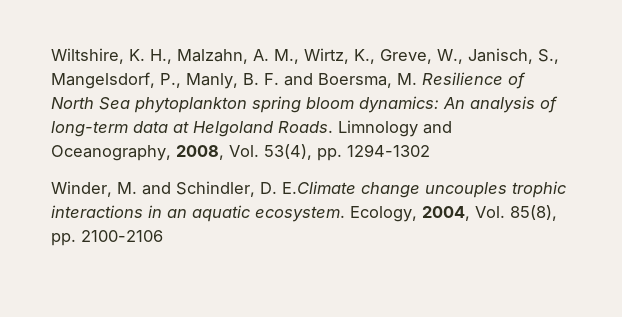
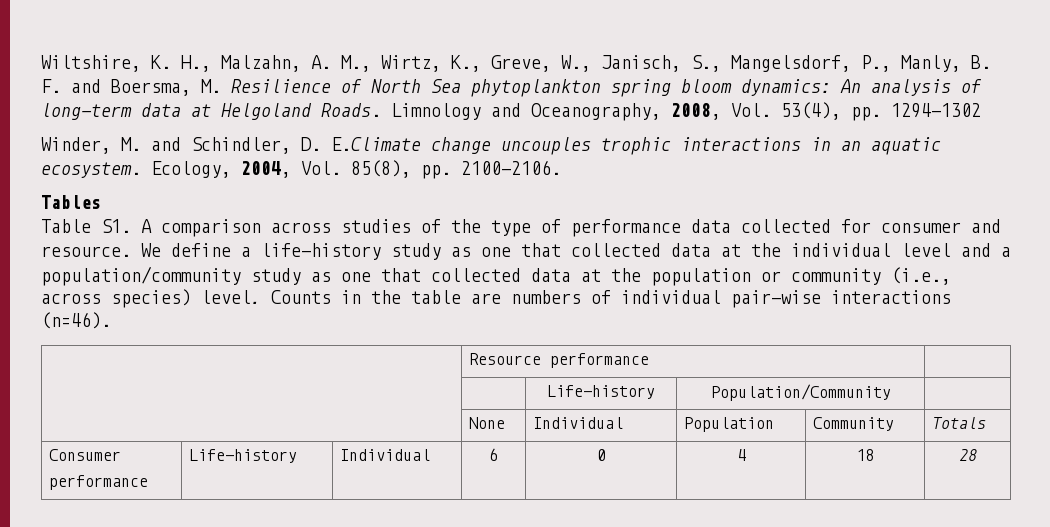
[81,230,163,242] 2100-2106 -> [461,160,561,175] [41,195,101,209] [41,219,1001,237] [41,243,1011,260] [41,266,951,286] [41,289,951,308] [41,312,111,329] [469,353,650,368] [547,385,655,399] [710,384,891,401] [469,417,506,429] [533,417,624,429] [684,417,775,432] [813,417,895,431] [932,417,987,429] [49,449,122,461] [49,475,149,490] [189,449,298,463] [340,449,431,461] [489,448,498,461] [596,449,606,461] [736,449,746,461] [856,449,874,461] [958,449,977,461] 2100-2106. // Tables // Table S1. A comparison across studies of the type of performance data collected for consumer and resource. We define a life-history study as one that collected data at the individual level and a population/community study as one that collected data at the population or community (i.e., across species) level. Counts in the table are numbers of individual pair-wise interactions (n=46). // | Resource performance | // | | Life-history | Population/Community | // | None | Individual | Population | Community | Totals // Consumer // performance | Life-history | Individual | 6 | 0 | 4 | 18 | 28

